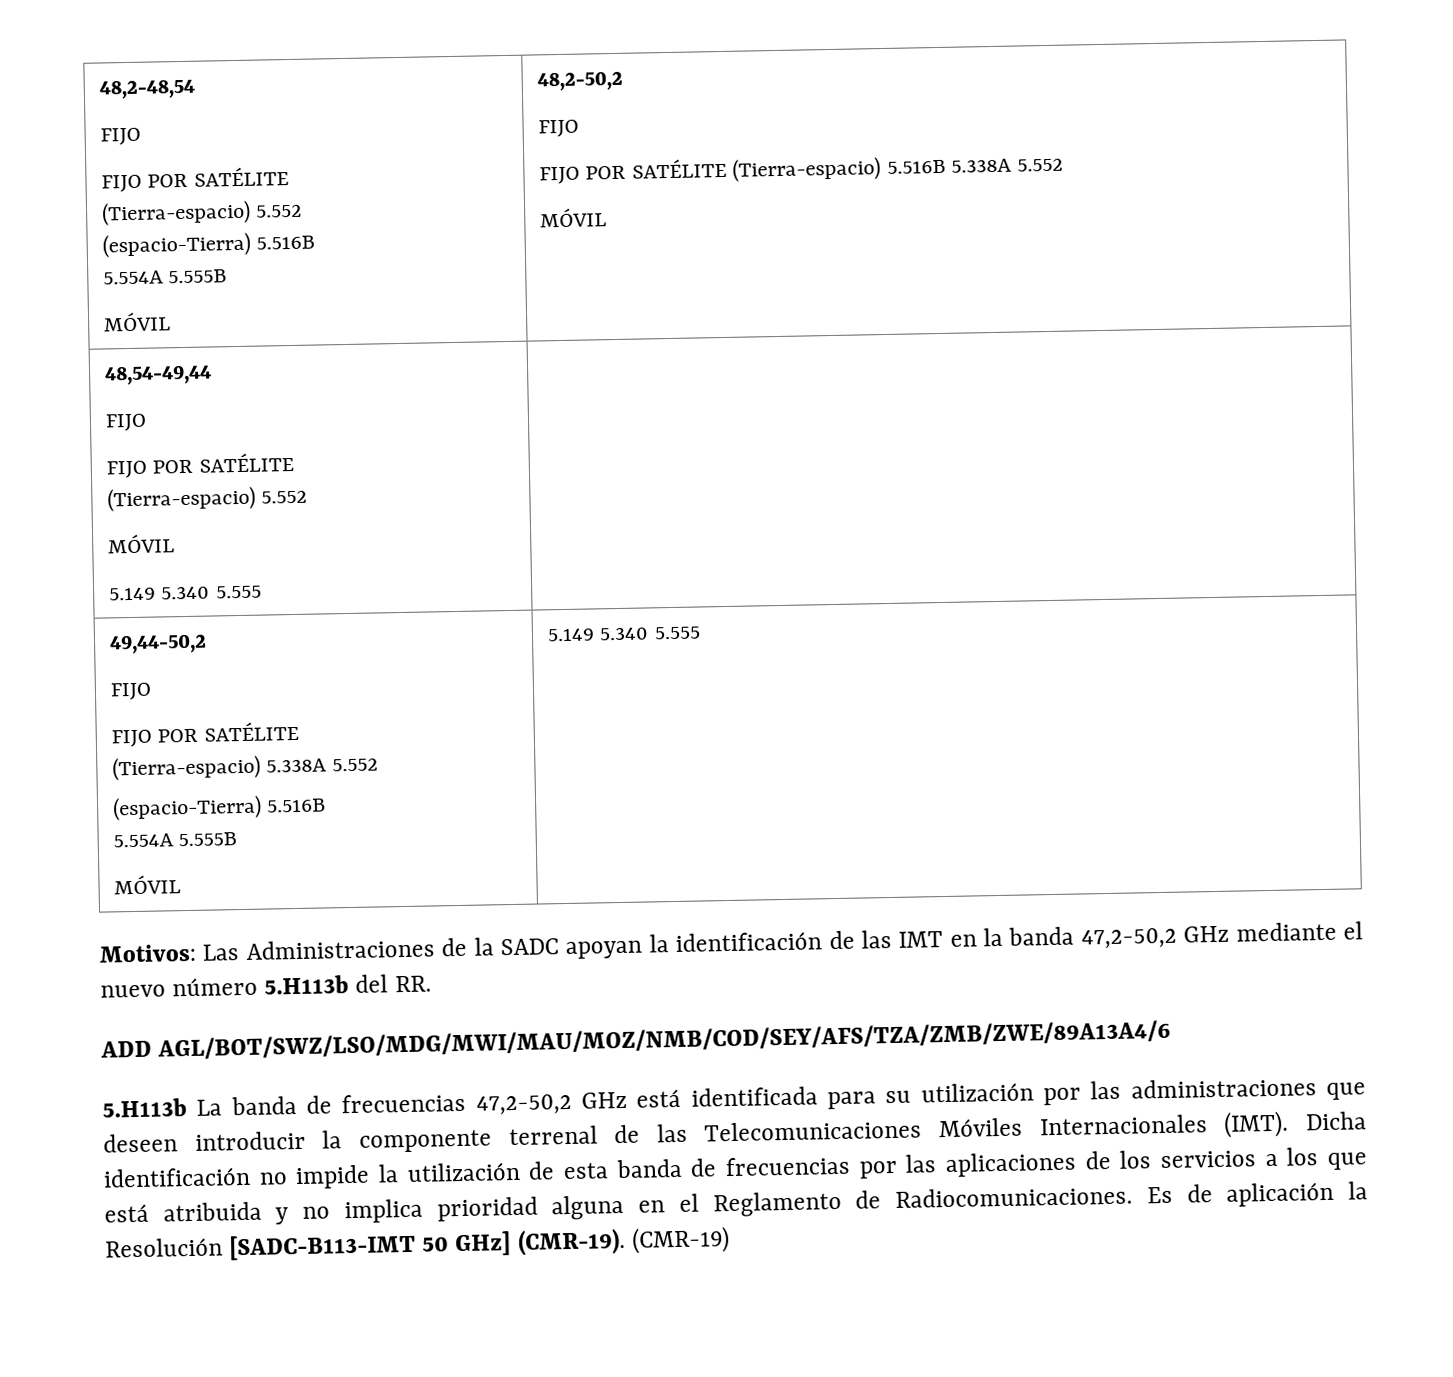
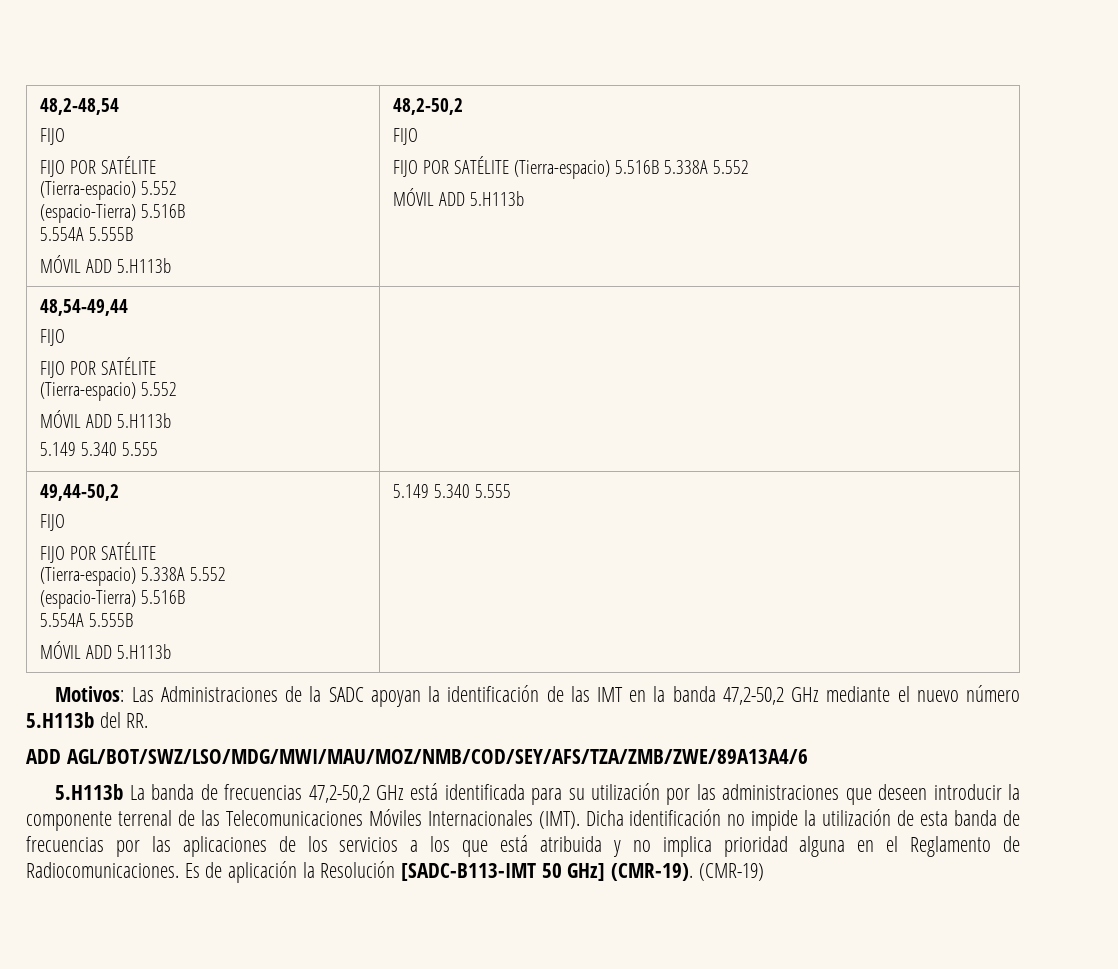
(171, 321) none -> [85,258,171,273] ADD 5.H113b
(607, 217) none -> [438,191,524,206] ADD 5.H113b
(175, 543) none -> [85,413,171,428] ADD 5.H113b
(181, 884) none -> [85,644,171,659] ADD 5.H113b

